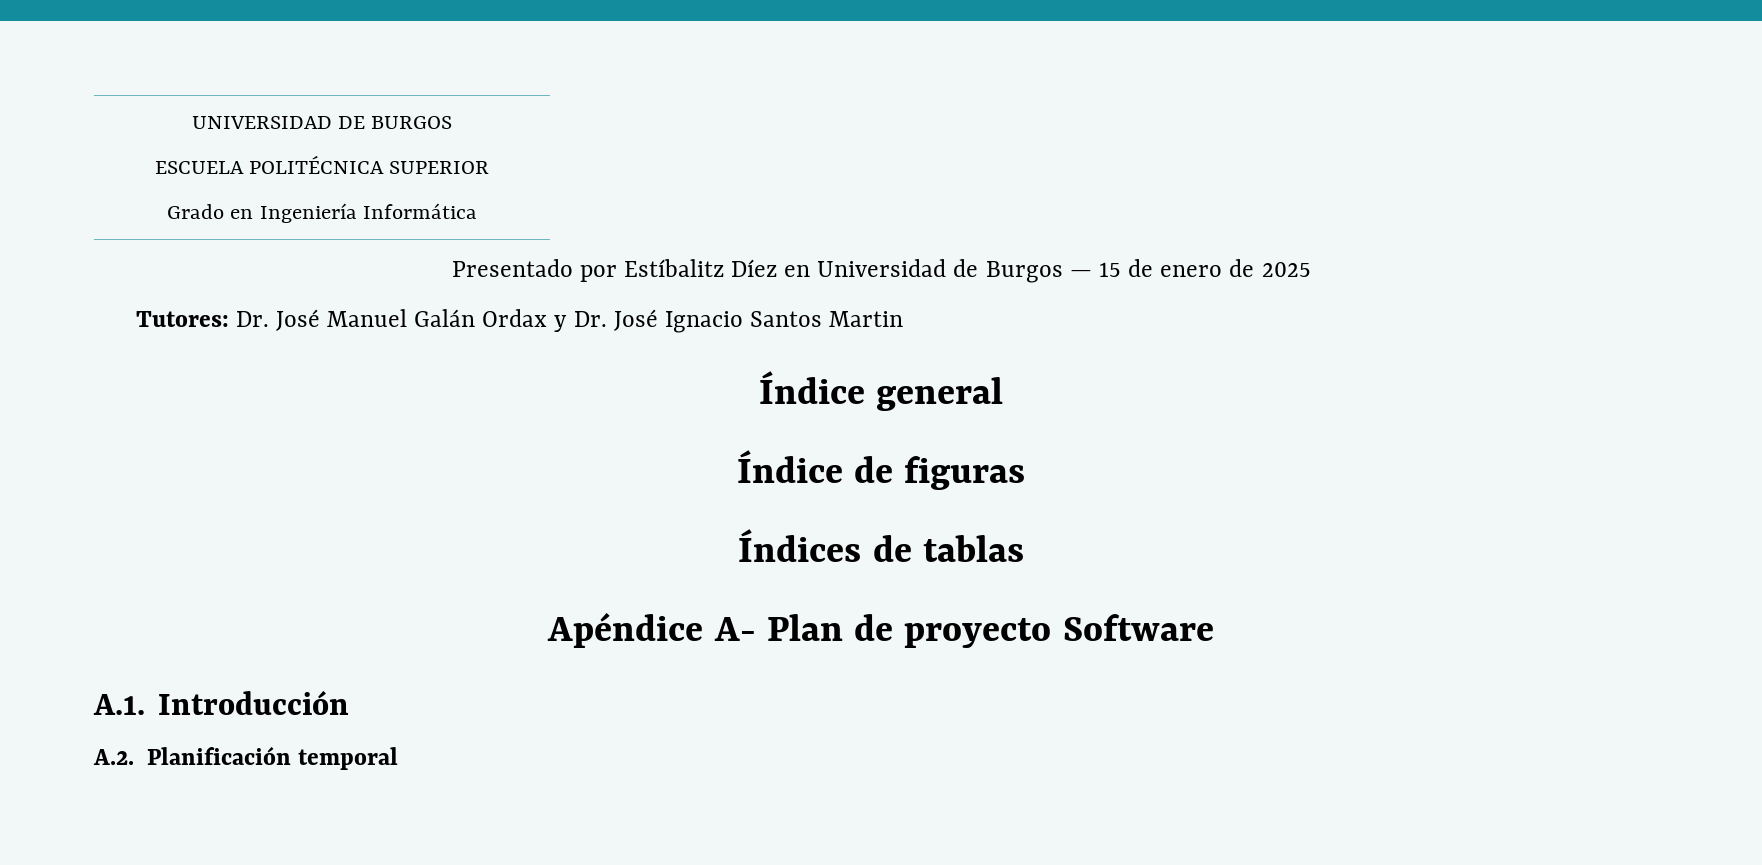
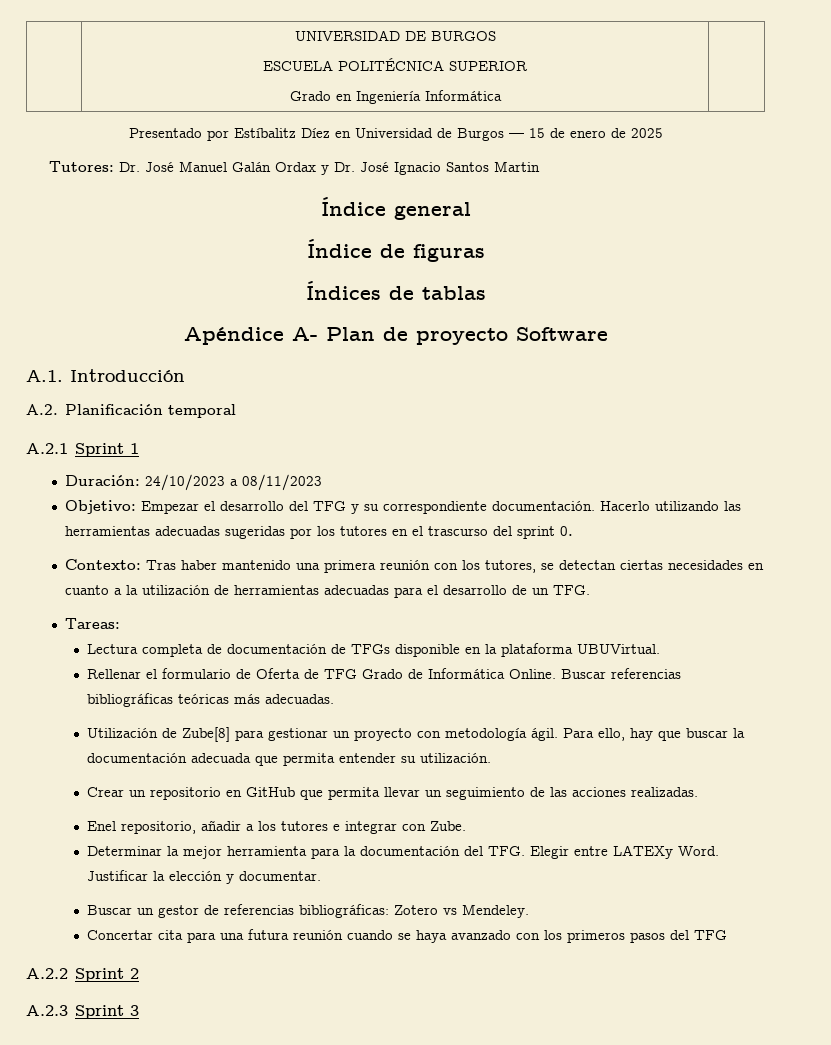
(399, 758) none -> [26,443,140,457] [64,474,322,491] [64,500,741,514] [64,526,573,539] [64,559,764,573] [64,585,590,598] [64,618,120,629] [87,643,661,657] [87,668,682,679] [87,693,335,707] [87,727,746,742] [87,753,492,766] [87,787,699,800] [87,820,467,834] [87,845,720,859] [87,870,322,884] [87,904,530,918] [87,929,728,943] [26,968,140,982] [26,1005,140,1019] // A.2.1 Sprint 1 // Duración: 24/10/2023 a 08/11/2023 // Objetivo: Empezar el desarrollo del TFG y su correspondiente documentación. Hacerlo utilizando las herramientas adecuadas sugeridas por los tutores en el trascurso del sprint 0. // Contexto: Tras haber mantenido una primera reunión con los tutores, se detectan ciertas necesidades en cuanto a la utilización de herramientas adecuadas para el desarrollo de un TFG. // Tareas: // Lectura completa de documentación de TFGs disponible en la plataforma UBUVirtual. // Rellenar el formulario de Oferta de TFG Grado de Informática Online. Buscar referencias bibliográficas teóricas más adecuadas. // Utilización de Zube[8] para gestionar un proyecto con metodología ágil. Para ello, hay que buscar la documentación adecuada que permita entender su utilización. // Crear un repositorio en GitHub que permita llevar un seguimiento de las acciones realizadas. // Enel repositorio, añadir a los tutores e integrar con Zube. // Determinar la mejor herramienta para la documentación del TFG. Elegir entre LATEXy Word. Justificar la elección y documentar. // Buscar un gestor de referencias bibliográficas: Zotero vs Mendeley. // Concertar cita para una futura reunión cuando se haya avanzado con los primeros pasos del TFG // A.2.2 Sprint 2 // A.2.3 Sprint 3

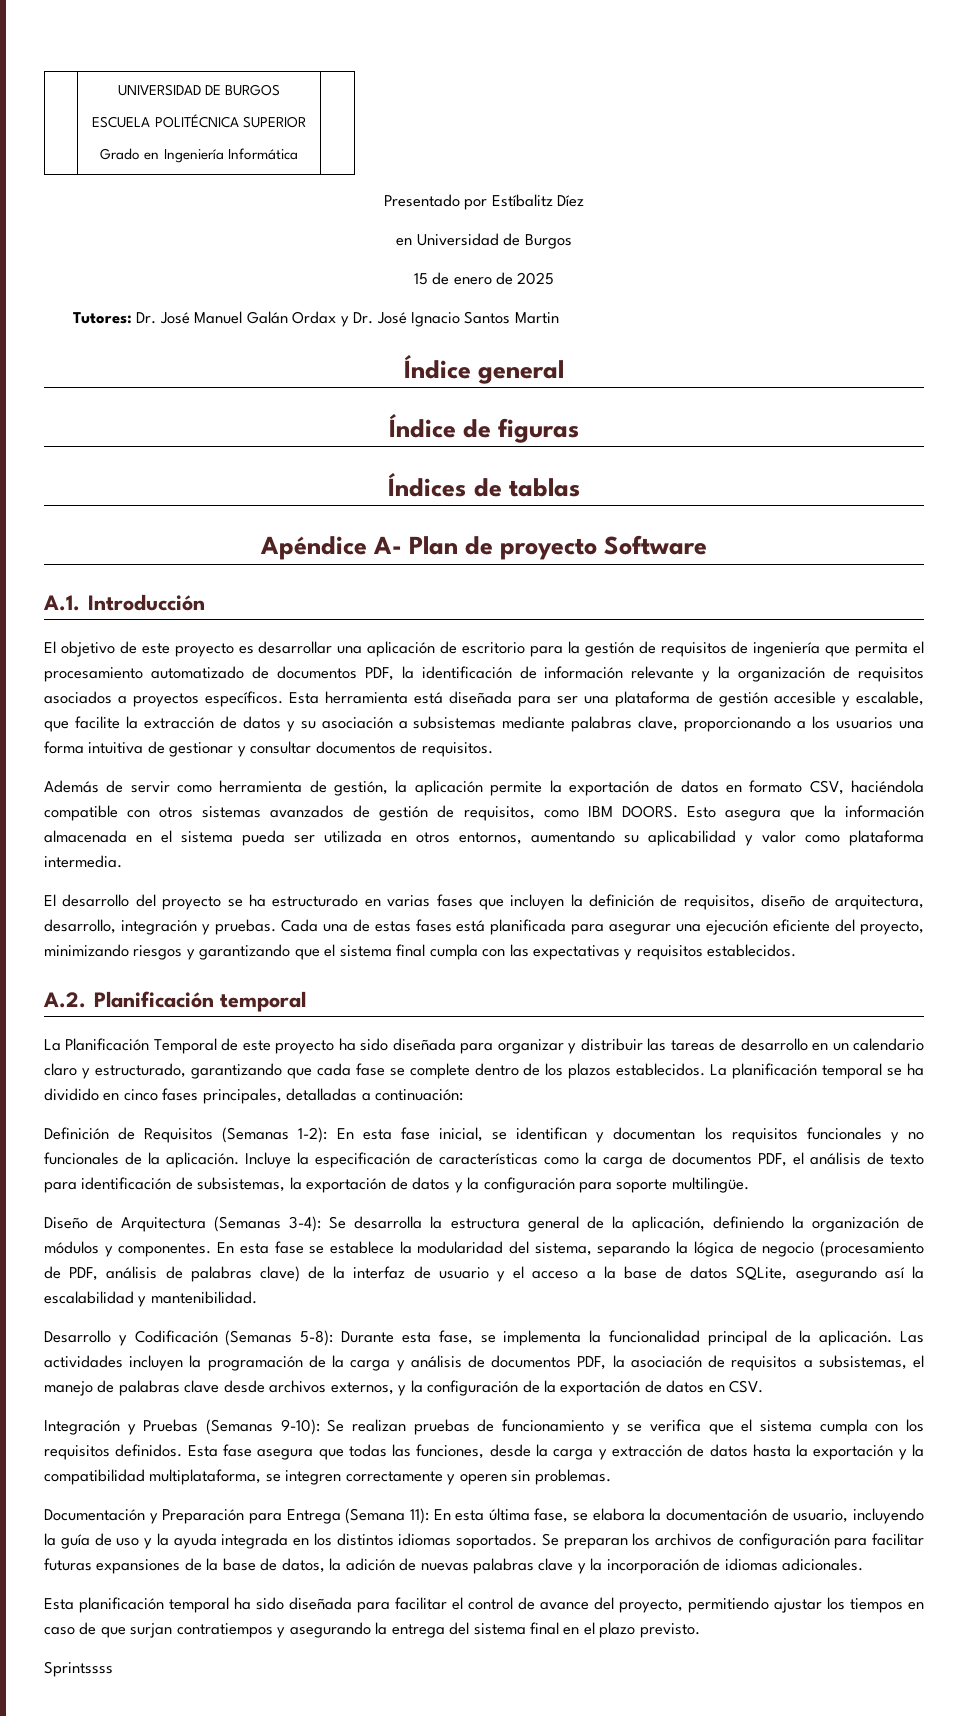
(330, 133) none -> (585, 201) //
[508,133,524,138] — -> (572, 241) //
[26,404,237,418] [26,443,140,457] [64,474,322,491] [64,500,741,514] [64,526,573,539] [64,559,764,573] [64,585,590,598] [64,618,120,629] [87,643,661,657] [87,668,682,679] [87,693,335,707] [87,727,746,742] [87,753,492,766] [87,787,699,800] [87,820,467,834] [87,845,720,859] [87,870,322,884] [87,904,530,918] [87,929,728,943] [26,968,140,982] [26,1005,140,1019] A.2. Planificación temporal // A.2.1 Sprint 1 // Duración: 24/10/2023 a 08/11/2023 // Objetivo: Empezar el desarrollo del TFG y su correspondiente documentación. Hacerlo utilizando las herramientas adecuadas sugeridas por los tutores en el trascurso del sprint 0. // Contexto: Tras haber mantenido una primera reunión con los tutores, se detectan ciertas necesidades en cuanto a la utilización de herramientas adecuadas para el desarrollo de un TFG. // Tareas: // Lectura completa de documentación de TFGs disponible en la plataforma UBUVirtual. // Rellenar el formulario de Oferta de TFG Grado de Informática Online. Buscar referencias bibliográficas teóricas más adecuadas. // Utilización de Zube[8] para gestionar un proyecto con metodología ágil. Para ello, hay que buscar la documentación adecuada que permita entender su utilización. // Crear un repositorio en GitHub que permita llevar un seguimiento de las acciones realizadas. // Enel repositorio, añadir a los tutores e integrar con Zube. // Determinar la mejor herramienta para la documentación del TFG. Elegir entre LATEXy Word. Justificar la elección y documentar. // Buscar un gestor de referencias bibliográficas: Zotero vs Mendeley. // Concertar cita para una futura reunión cuando se haya avanzado con los primeros pasos del TFG // A.2.2 Sprint 2 // A.2.3 Sprint 3 -> [44,641,924,657] [44,666,925,682] [44,691,924,707] [44,716,925,732] [44,741,493,757] [44,780,925,796] [44,805,924,821] [44,830,924,846] [44,855,122,868] [44,894,925,910] [44,919,925,935] [44,944,797,960] [43,991,307,1012] [44,1038,925,1054] [44,1063,925,1079] [44,1088,464,1104] [44,1127,925,1143] [44,1152,924,1168] [44,1177,749,1193] [44,1216,924,1232] [44,1241,925,1257] [44,1266,924,1282] [44,1291,257,1307] [44,1330,924,1346] [44,1355,924,1371] [44,1380,764,1396] [44,1419,924,1435] [44,1444,924,1460] [44,1469,611,1485] [44,1508,924,1524] [44,1533,924,1549] [44,1558,864,1574] [44,1597,924,1613] [44,1622,700,1638] [44,1661,113,1677] El objetivo de este proyecto es desarrollar una aplicación de escritorio para la gestión de requisitos de ingeniería que permita el procesamiento automatizado de documentos PDF, la identificación de información relevante y la organización de requisitos asociados a proyectos específicos. Esta herramienta está diseñada para ser una plataforma de gestión accesible y escalable, que facilite la extracción de datos y su asociación a subsistemas mediante palabras clave, proporcionando a los usuarios una forma intuitiva de gestionar y consultar documentos de requisitos. // Además de servir como herramienta de gestión, la aplicación permite la exportación de datos en formato CSV, haciéndola compatible con otros sistemas avanzados de gestión de requisitos, como IBM DOORS. Esto asegura que la información almacenada en el sistema pueda ser utilizada en otros entornos, aumentando su aplicabilidad y valor como plataforma intermedia. // El desarrollo del proyecto se ha estructurado en varias fases que incluyen la definición de requisitos, diseño de arquitectura, desarrollo, integración y pruebas. Cada una de estas fases está planificada para asegurar una ejecución eficiente del proyecto, minimizando riesgos y garantizando que el sistema final cumpla con las expectativas y requisitos establecidos. // A.2. Planificación temporal // La Planificación Temporal de este proyecto ha sido diseñada para organizar y distribuir las tareas de desarrollo en un calendario claro y estructurado, garantizando que cada fase se complete dentro de los plazos establecidos. La planificación temporal se ha dividido en cinco fases principales, detalladas a continuación: // Definición de Requisitos (Semanas 1-2): En esta fase inicial, se identifican y documentan los requisitos funcionales y no funcionales de la aplicación. Incluye la especificación de características como la carga de documentos PDF, el análisis de texto para identificación de subsistemas, la exportación de datos y la configuración para soporte multilingüe. // Diseño de Arquitectura (Semanas 3-4): Se desarrolla la estructura general de la aplicación, definiendo la organización de módulos y componentes. En esta fase se establece la modularidad del sistema, separando la lógica de negocio (procesamiento de PDF, análisis de palabras clave) de la interfaz de usuario y el acceso a la base de datos SQLite, asegurando así la escalabilidad y mantenibilidad. // Desarrollo y Codificación (Semanas 5-8): Durante esta fase, se implementa la funcionalidad principal de la aplicación. Las actividades incluyen la programación de la carga y análisis de documentos PDF, la asociación de requisitos a subsistemas, el manejo de palabras clave desde archivos externos, y la configuración de la exportación de datos en CSV. // Integración y Pruebas (Semanas 9-10): Se realizan pruebas de funcionamiento y se verifica que el sistema cumpla con los requisitos definidos. Esta fase asegura que todas las funciones, desde la carga y extracción de datos hasta la exportación y la compatibilidad multiplataforma, se integren correctamente y operen sin problemas. // Documentación y Preparación para Entrega (Semana 11): En esta última fase, se elabora la documentación de usuario, incluyendo la guía de uso y la ayuda integrada en los distintos idiomas soportados. Se preparan los archivos de configuración para facilitar futuras expansiones de la base de datos, la adición de nuevas palabras clave y la incorporación de idiomas adicionales. // Esta planificación temporal ha sido diseñada para facilitar el control de avance del proyecto, permitiendo ajustar los tiempos en caso de que surjan contratiempos y asegurando la entrega del sistema final en el plazo previsto. // Sprintssss

